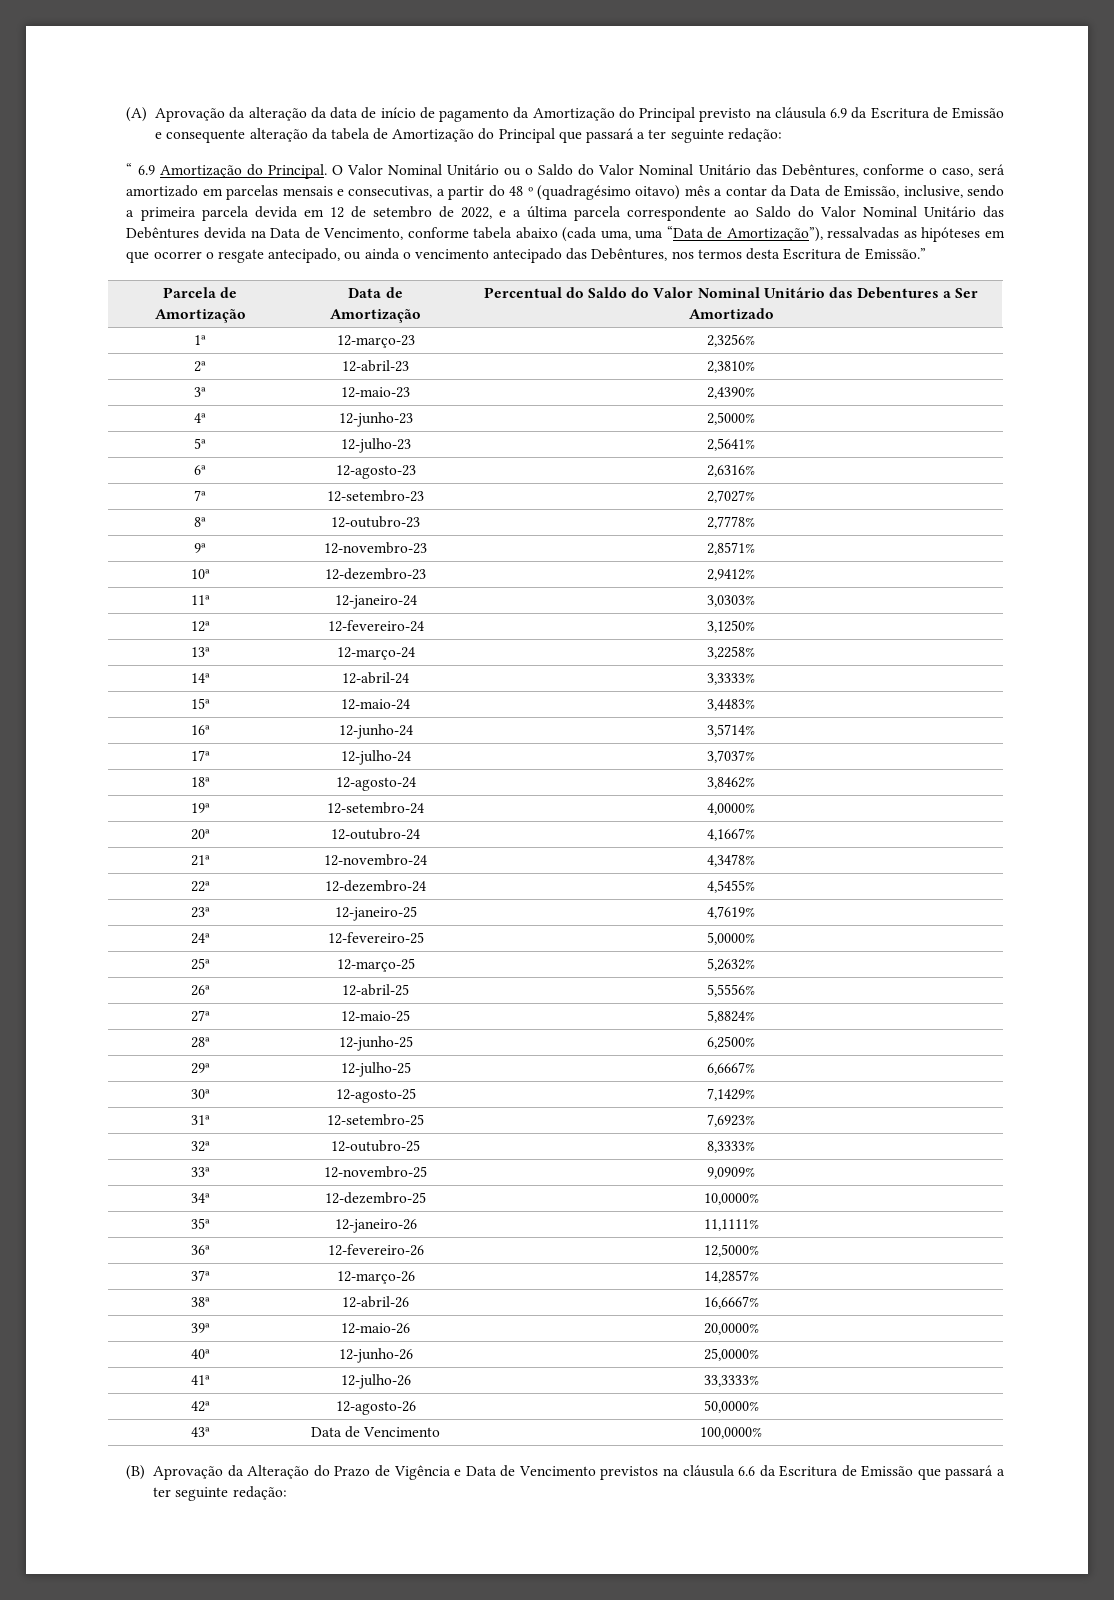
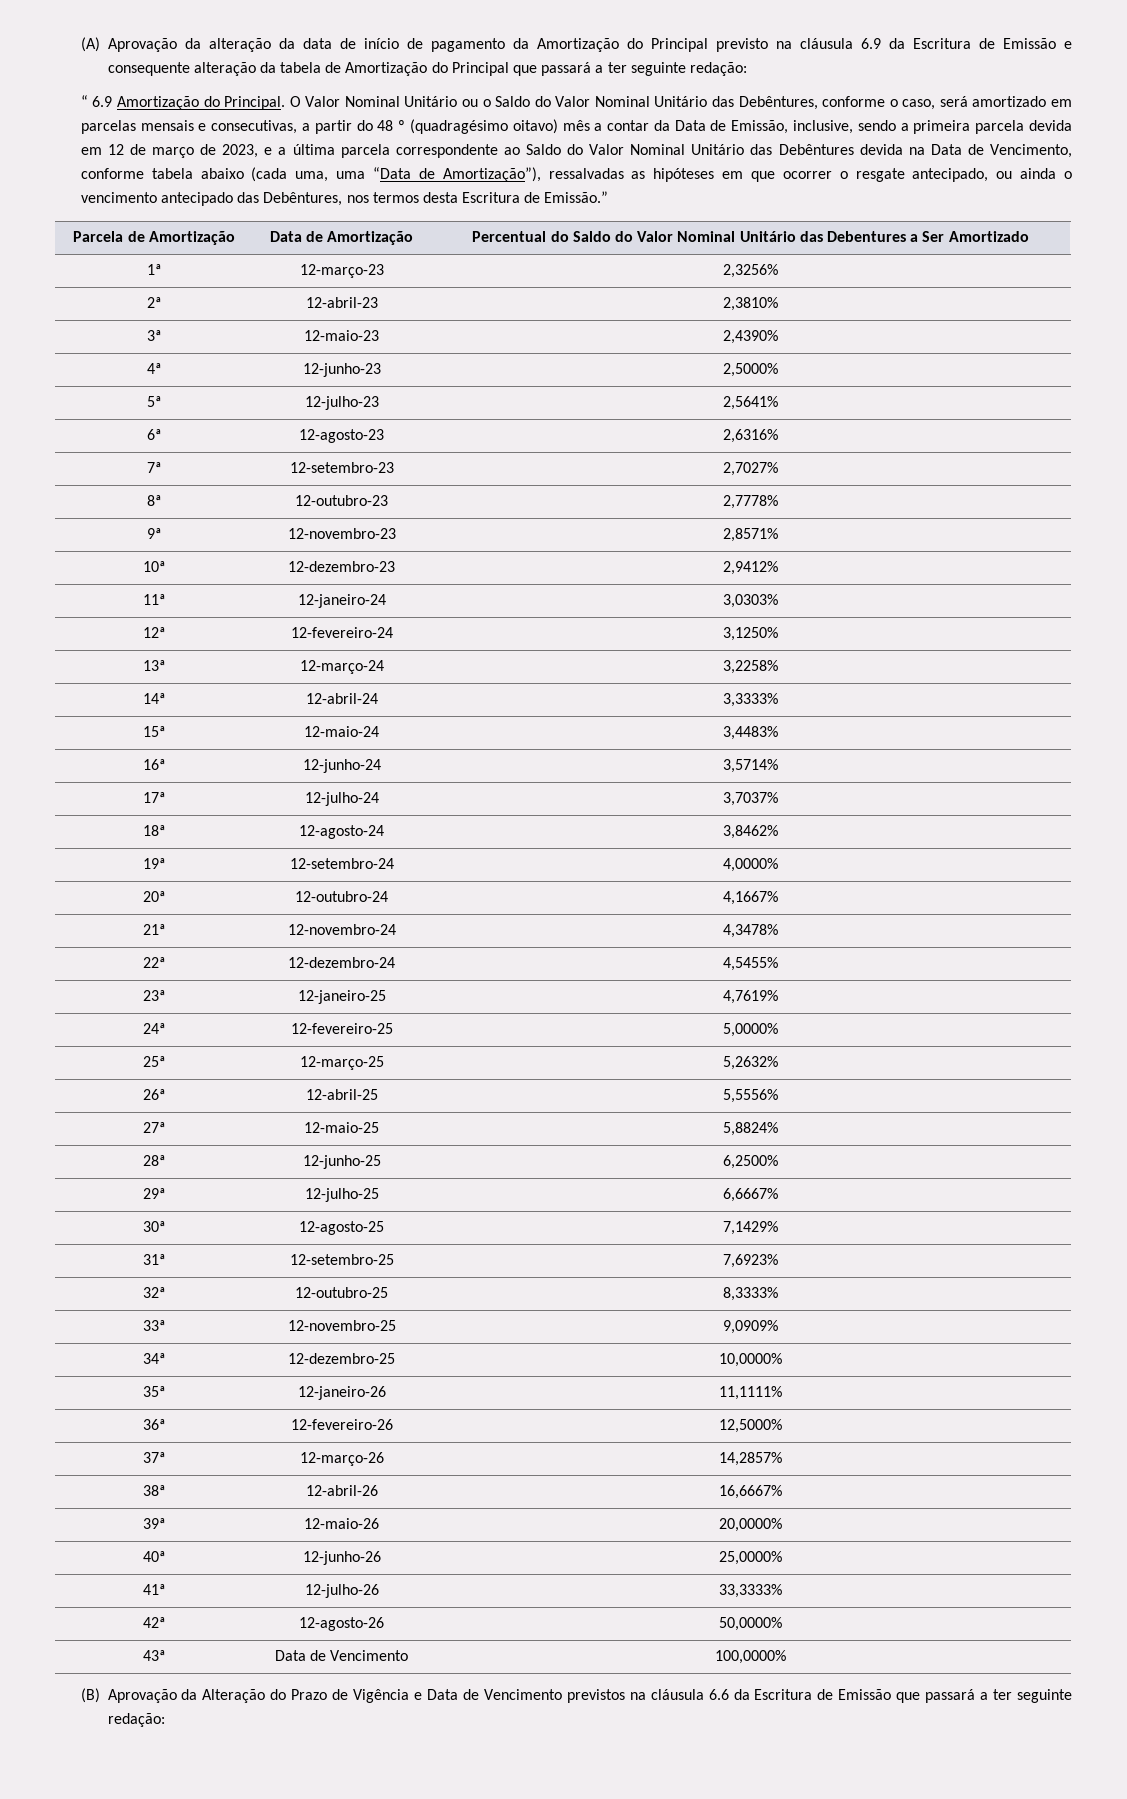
[372,206,493,219] setembro de 2022, -> [152,144,259,158] março de 2023,

